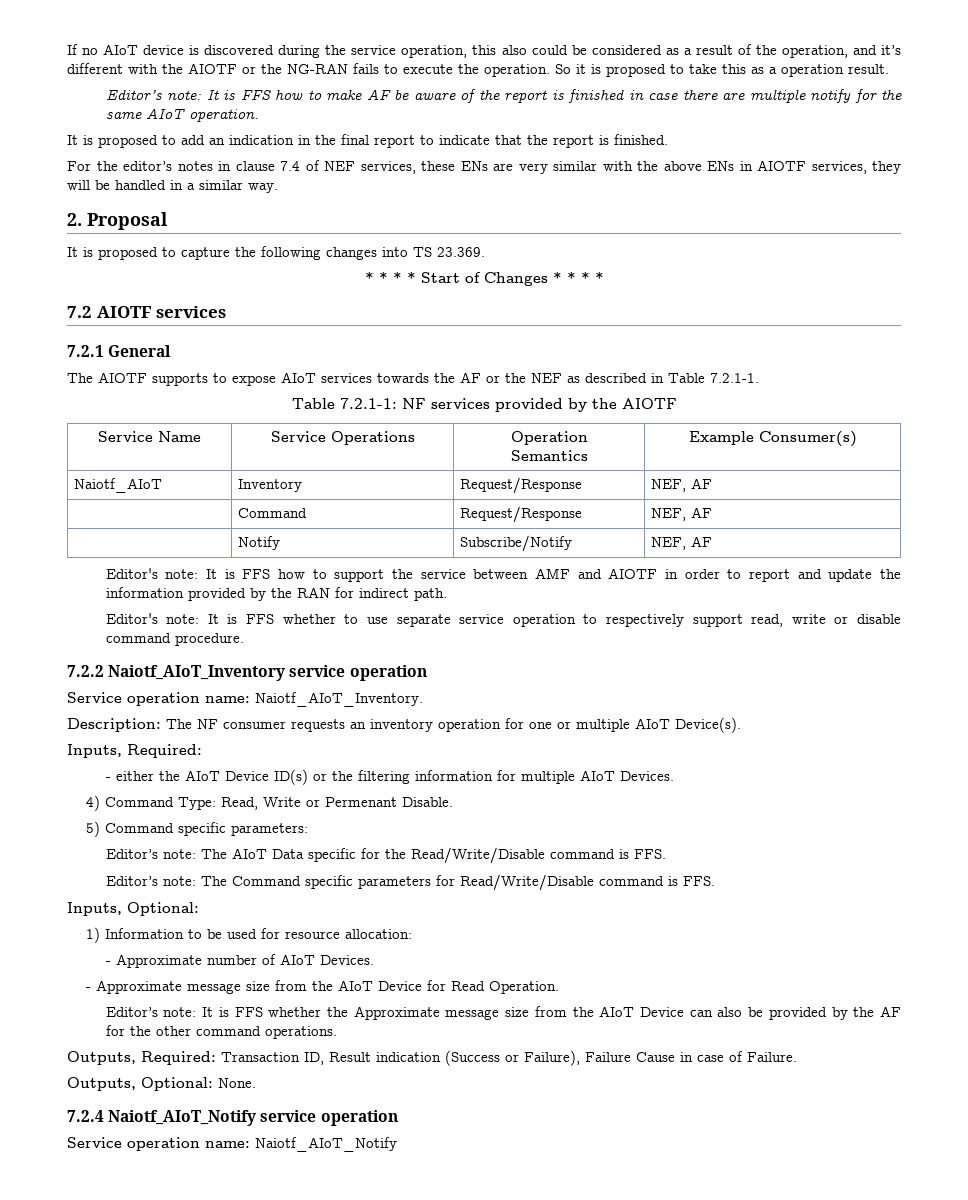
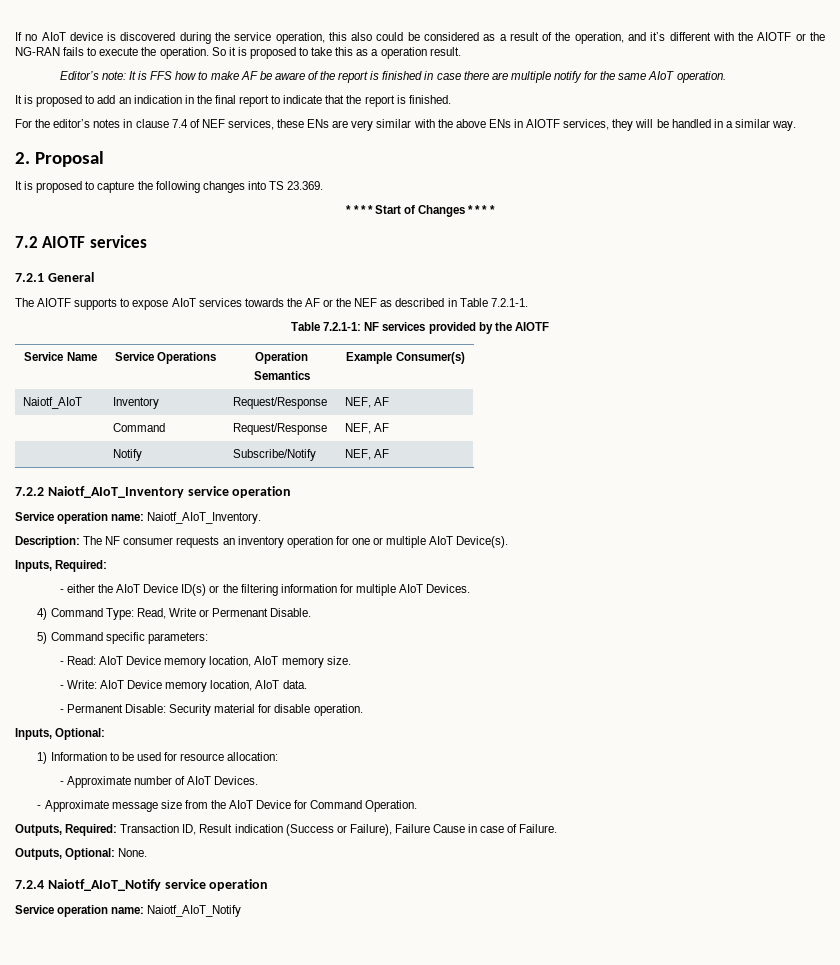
[105,568,901,582] [105,587,447,601] [105,613,901,627] [105,633,244,646] // Editor's note: It is FFS how to support the service between AMF and AIOTF in order to report and update the information provided by the RAN for indirect path. // Editor's note: It is FFS whether to use separate service operation to respectively support read, write or disable command procedure. -> (390, 453) none
[105,847,666,864] [105,874,715,891] Editor’s note: The AIoT Data specific for the Read/Write/Disable command is FFS. // Editor’s note: The Command specific parameters for Read/Write/Disable command is FFS. -> [59,656,351,668] [59,680,307,692] [59,704,363,716] - Read: AIoT Device memory location, AIoT memory size. // - Write: AIoT Device memory location, AIoT data. // - Permanent Disable: Security material for disable operation.
[451,981,486,991] Read -> [310,800,363,809] Command
[105,1006,902,1020] [105,1025,337,1039] // Editor’s note: It is FFS whether the Approximate message size from the AIoT Device can also be provided by the AF for the other command operations. -> (418, 806) none

